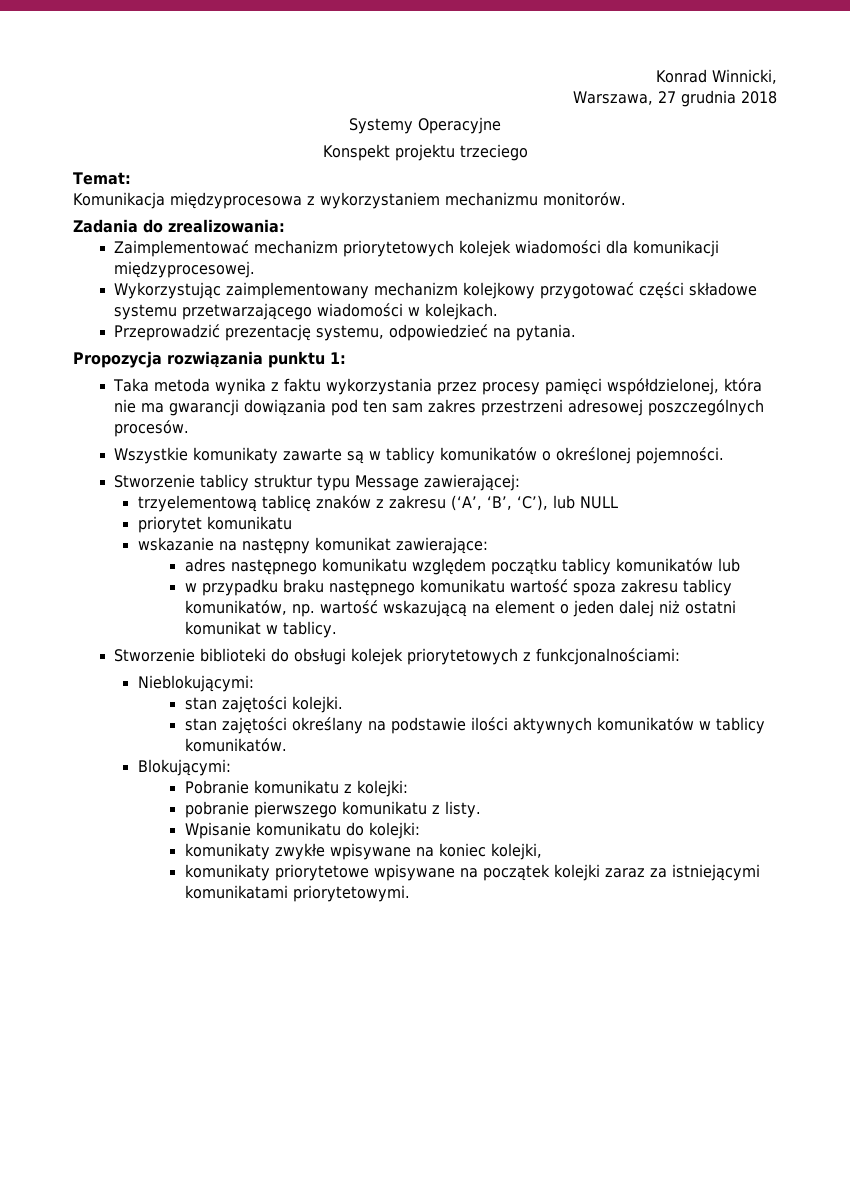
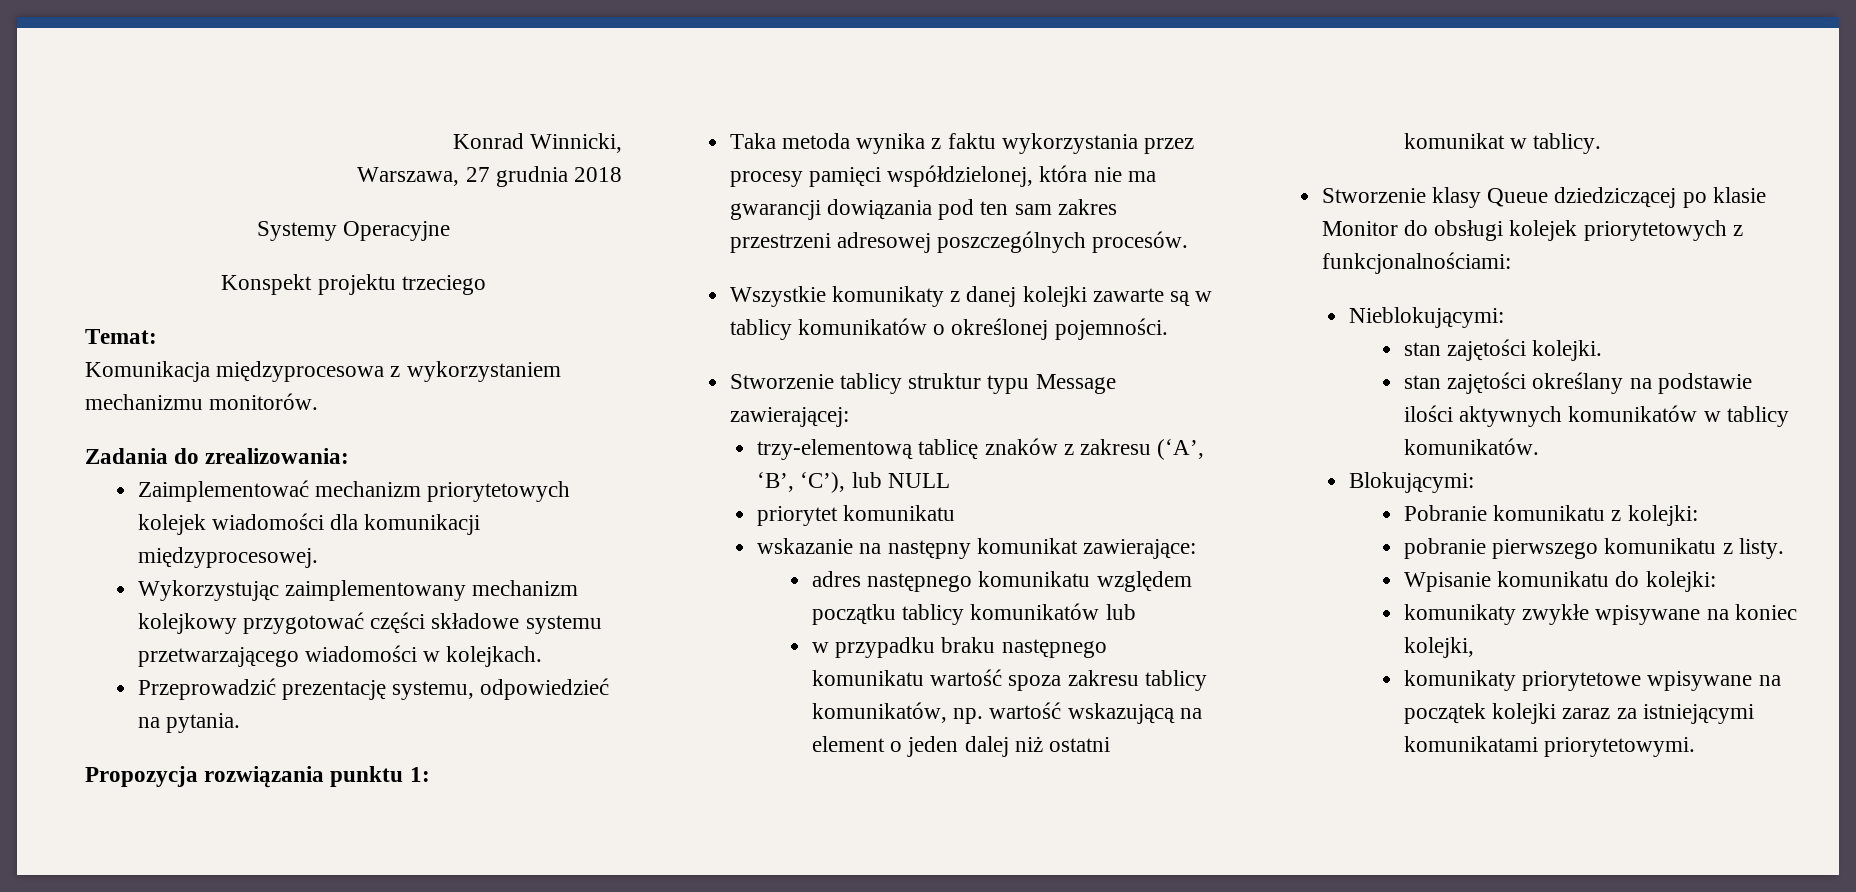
(279, 455) none -> [950,286,1087,307] z danej kolejki
[137,495,257,512] trzyelementową -> [757,439,914,460] trzy-elementową
[200,648,267,662] biblioteki -> [1431,187,1766,208] [1321,221,1398,236] klasy Queue dziedziczącej po klasie Monitor

